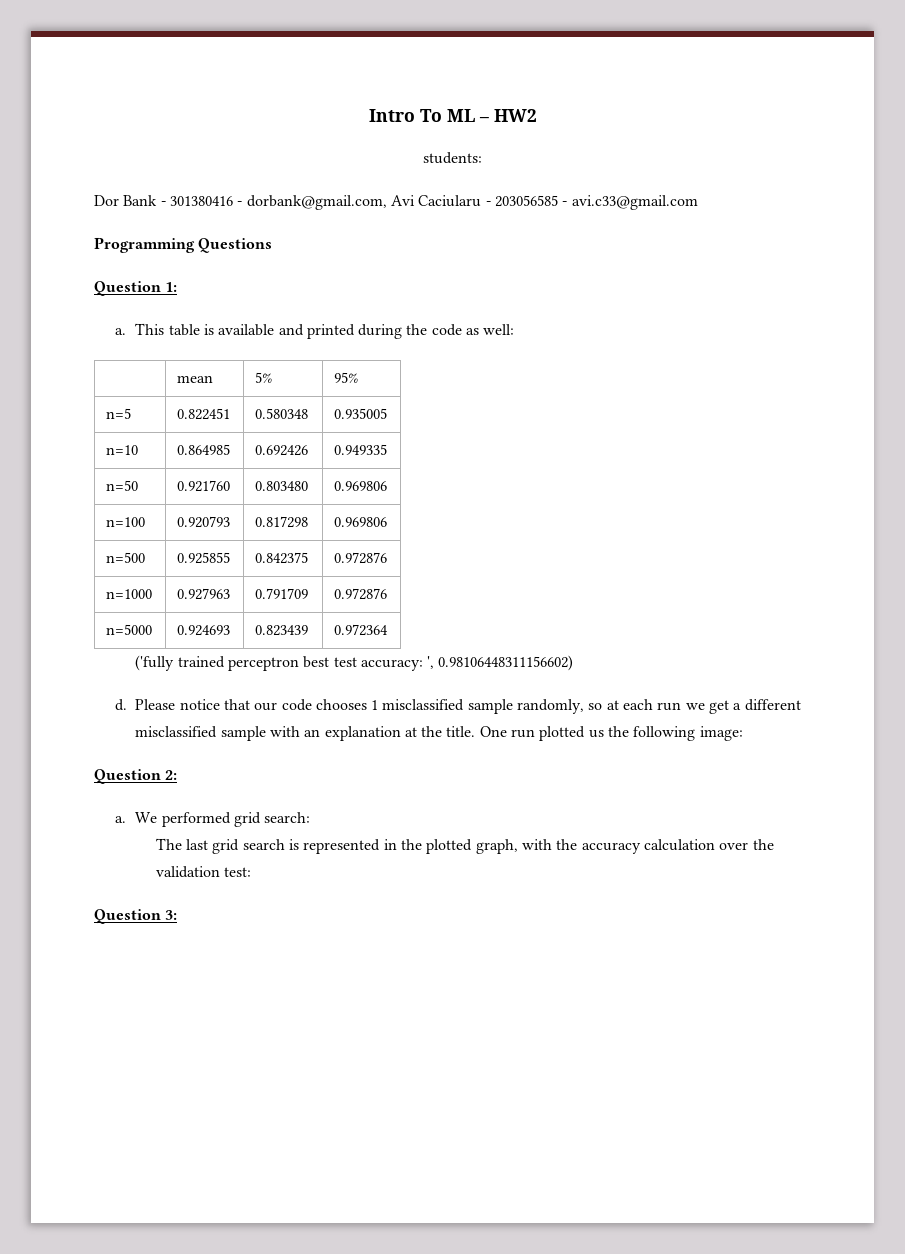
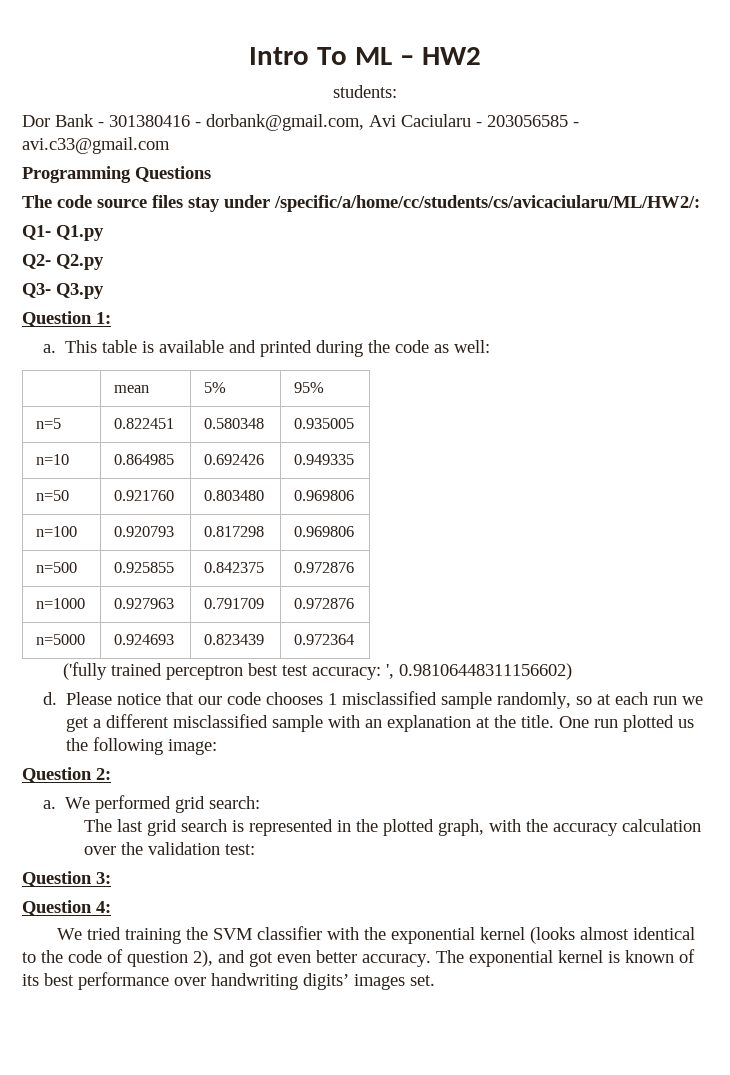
(273, 245) none -> [22,195,700,212] [22,225,104,241] [22,254,104,270] [22,283,104,299] // The code source files stay under /specific/a/home/cc/students/cs/avicaciularu/ML/HW2/: // Q1- Q1.py // Q2- Q2.py // Q3- Q3.py
(178, 915) none -> [22,900,111,916] [57,926,696,944] [22,949,695,967] [22,972,435,990] // Question 4: // We tried training the SVM classifier with the exponential kernel (looks almost identical to the code of question 2), and got even better accuracy. The exponential kernel is known of its best performance over handwriting digits’ images set.

